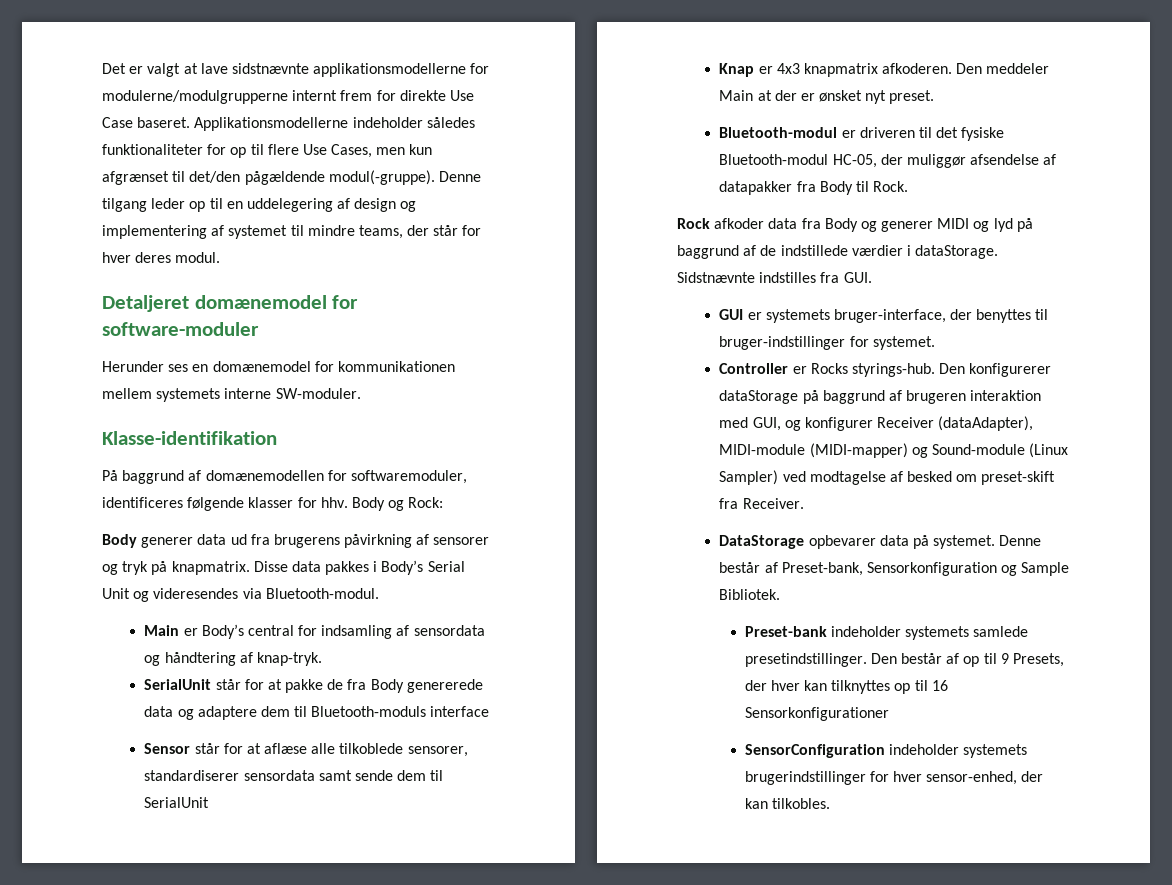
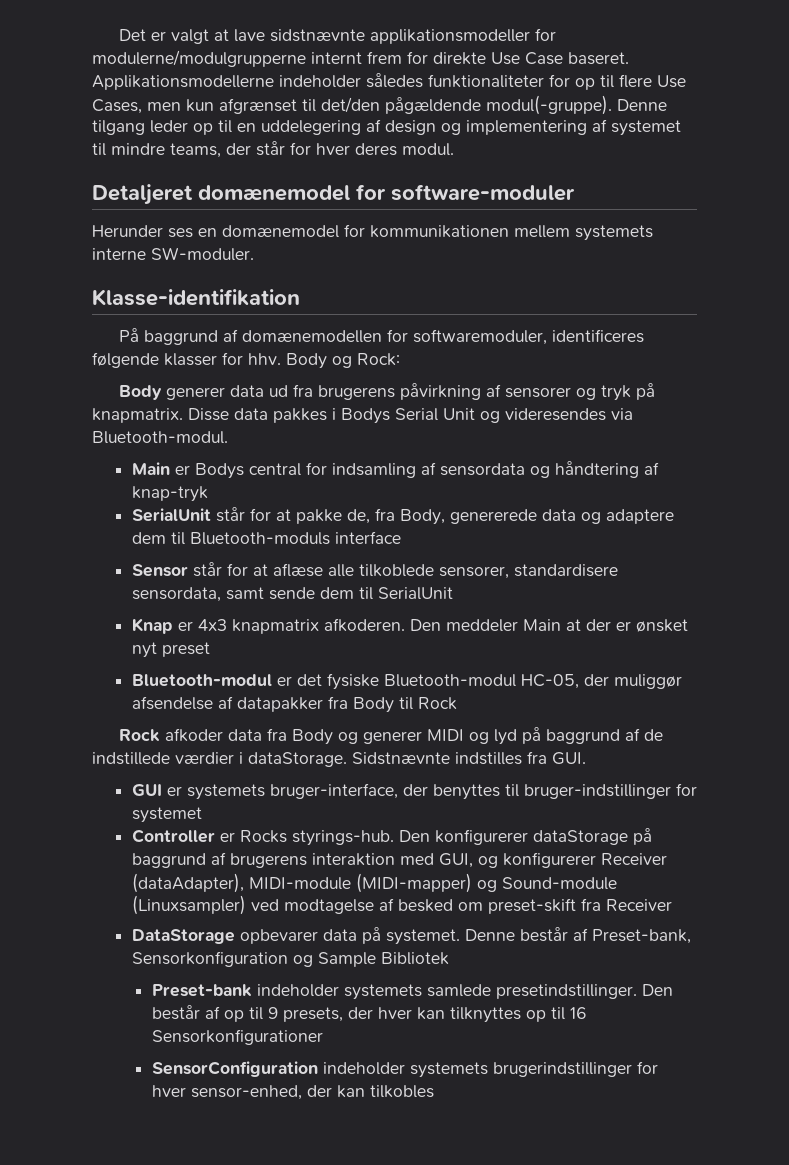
[313,63,467,77] applikationsmodellerne -> [370,29,531,44] applikationsmodeller
[381,560,424,575] Body’s -> [341,408,390,424] Bodys
[201,624,244,639] Body’s -> [194,463,244,479] Bodys
[256,652,322,666] knap-tryk. -> [131,486,208,502] knap-tryk
[327,679,404,693] de fra Body -> [346,508,445,525] de, fra Body,
[144,770,315,781] standardiserer sensordata -> [513,564,618,577] [131,587,221,602] standardisere sensordata,
[889,90,935,104] preset. -> [161,642,210,657] preset
[859,127,932,138] driveren til -> (292, 681) none
[873,181,909,192] Rock. -> [417,697,457,710] Rock
[872,336,935,350] systemet. -> [131,807,202,823] systemet
[906,390,967,404] brugeren -> [229,853,307,868] brugerens
[804,417,873,431] konfigurer -> [502,852,596,868] konfigurerer
[1029,443,1069,458] [719,470,779,485] (Linux Sampler) -> [131,895,246,915] (Linuxsampler)
[742,498,804,509] Receiver. -> [605,899,672,911] Receiver
[719,589,781,600] Bibliotek. -> [380,952,449,965] Bibliotek
[1012,653,1064,667] Presets, -> [283,1007,344,1022] presets,
[771,798,830,809] tilkobles. -> [370,1085,435,1098] tilkobles

